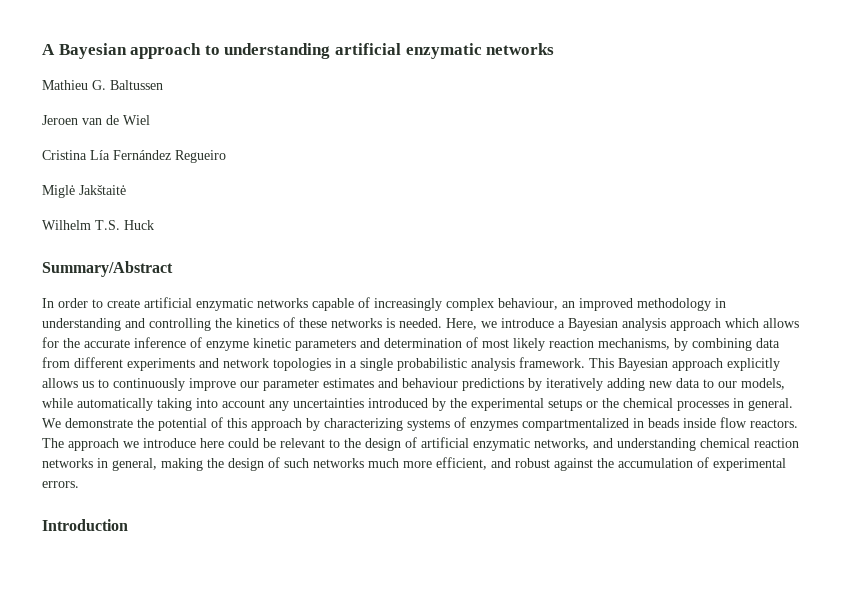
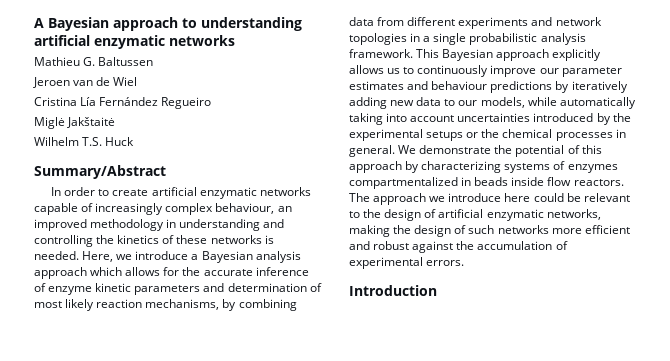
[269,401,289,411] any -> (455, 118) none
[593,438,799,451] [42,458,157,471] and understanding chemical reaction networks in general, -> (601, 214) none
[368,457,487,470] much more efficient, -> [551,225,630,234] more efficient

